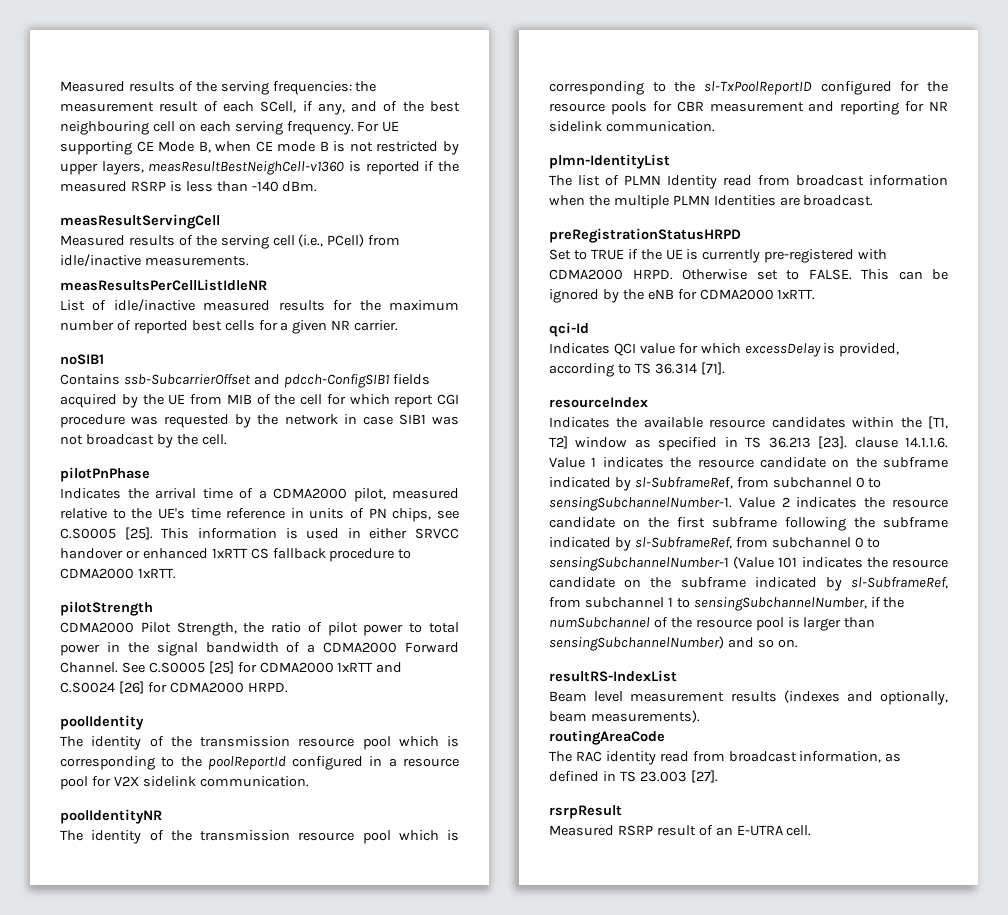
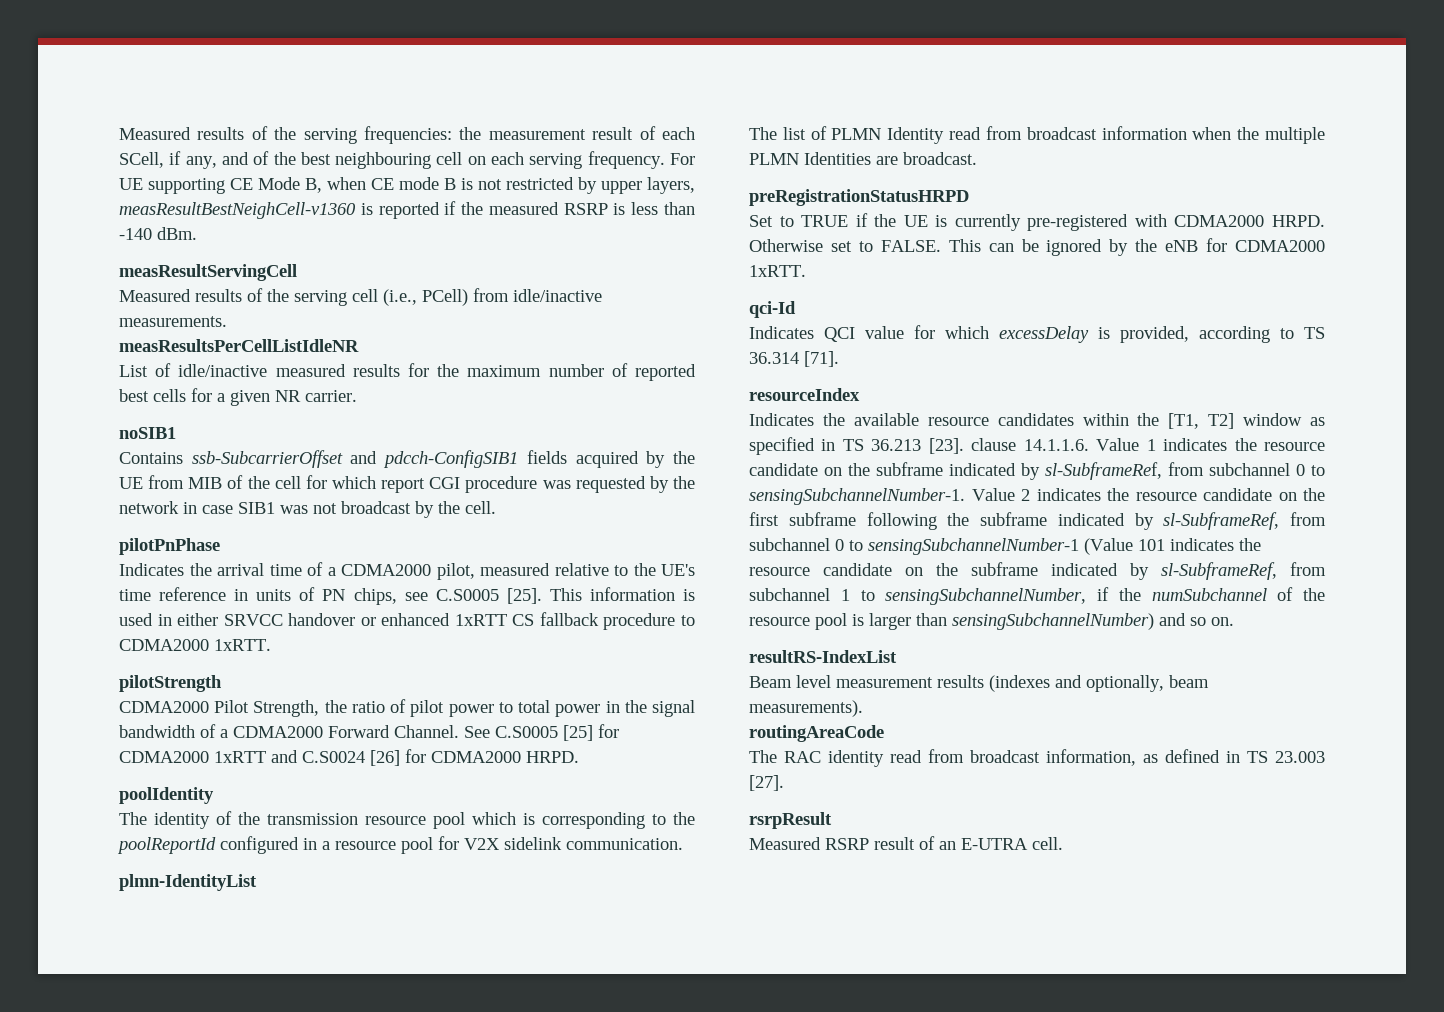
[60,809,162,824] [60,830,459,844] [549,81,948,95] [549,101,948,115] [549,121,715,132] // poolIdentityNR // The identity of the transmission resource pool which is corresponding to the sl-TxPoolReportID configured for the resource pools for CBR measurement and reporting for NR sidelink communication. -> (683, 844) none

